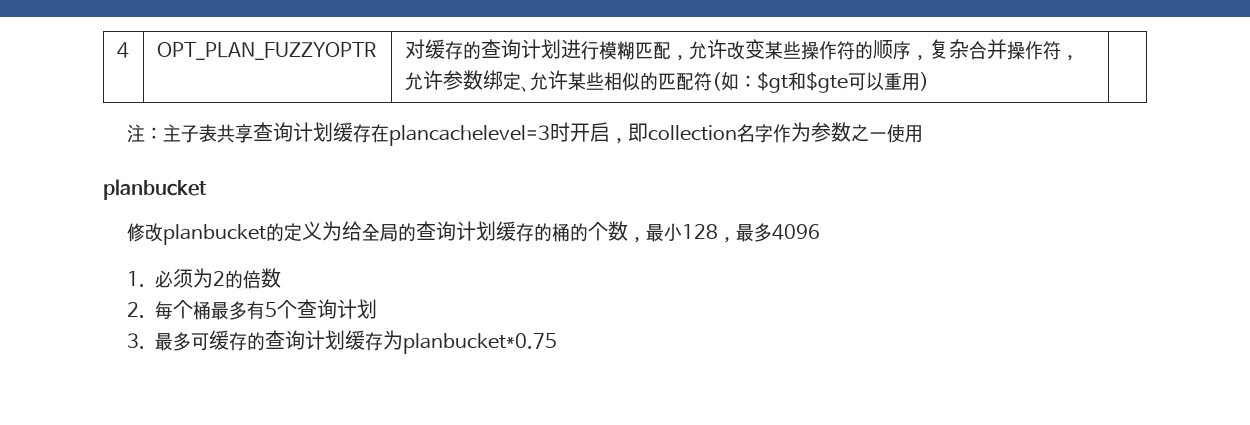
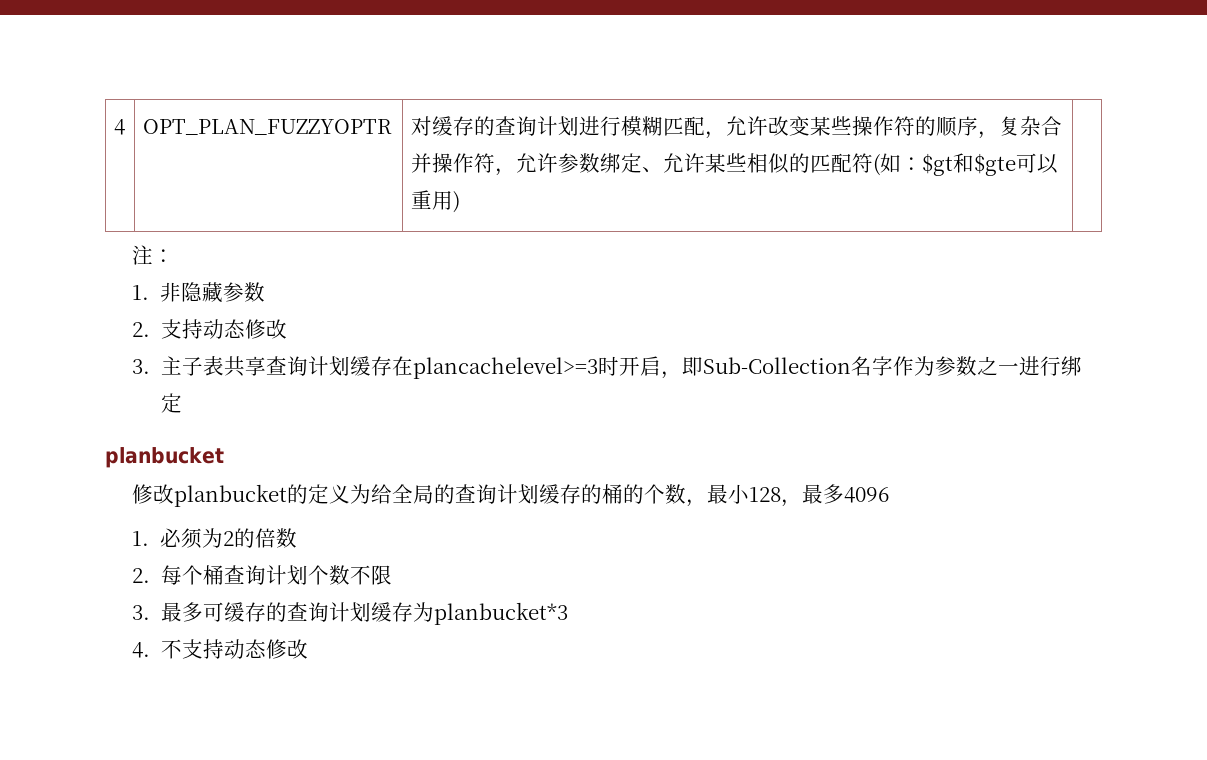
(164, 133) none -> [132,282,265,303] [132,319,287,339] [132,359,151,374] // 1.非隐藏参数 // 2.支持动态修改 // 3.
[389,125,551,146] plancachelevel=3 -> [412,357,598,379] plancachelevel>=3
[648,125,738,141] collection -> [702,357,851,374] Sub-Collection
[887,124,924,143] 使用 -> [1018,356,1082,376] [160,393,182,413] 进行绑定
[211,299,378,320] 最多有5个查询计划 -> [223,565,392,585] 查询计划个数不限
[403,333,558,354] planbucket*0.75 -> [433,602,568,625] [132,639,308,659] planbucket*3 // 4.不支持动态修改

